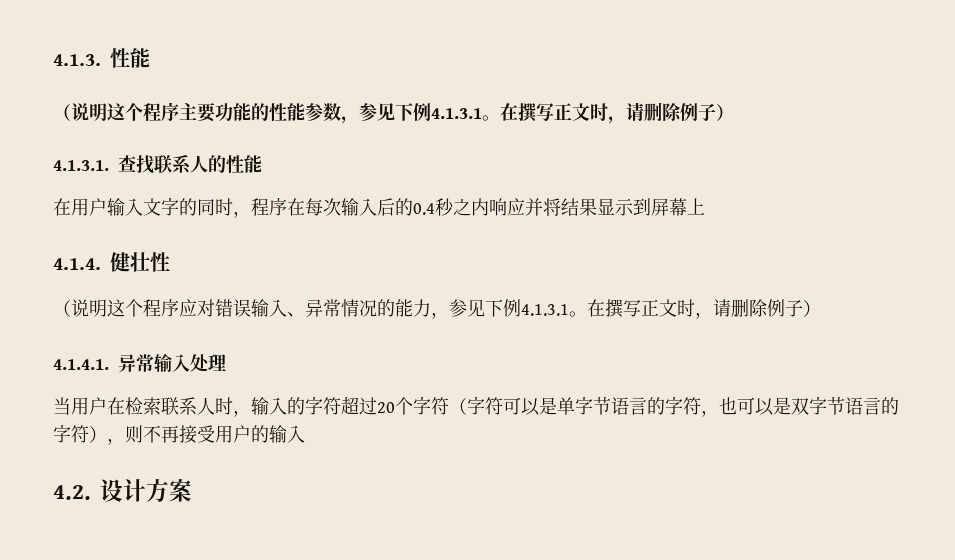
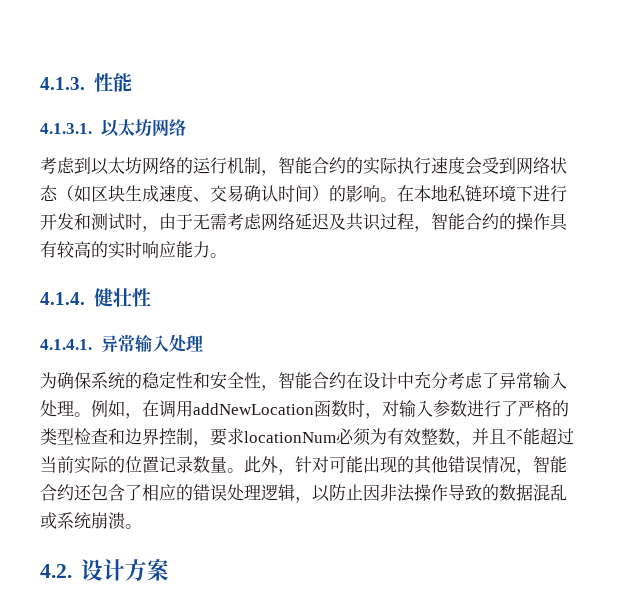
[53,102,734,124] [53,154,262,174] [53,197,705,218] [53,252,170,272] [53,299,821,319] [53,353,226,372] [53,396,899,417] [53,424,305,445] （说明这个程序主要功能的性能参数，参见下例4.1.3.1。在撰写正文时，请删除例子） // 4.1.3.1.查找联系人的性能 // 在用户输入文字的同时，程序在每次输入后的0.4秒之内响应并将结果显示到屏幕上 // 4.1.4.健壮性 // （说明这个程序应对错误输入、异常情况的能力，参见下例4.1.3.1。在撰写正文时，请删除例子） // 4.1.4.1.异常输入处理 // 当用户在检索联系人时，输入的字符超过20个字符（字符可以是单字节语言的字符，也可以是双字节语言的字符），则不再接受用户的输入 -> [40,119,186,137] [40,157,567,176] [40,185,567,203] [40,213,568,232] [40,241,227,259] [40,288,151,307] [40,334,203,352] [40,371,567,391] [40,400,569,419] [40,427,574,447] [40,455,567,475] [40,484,567,503] [40,512,142,530] 4.1.3.1.以太坊网络 // 考虑到以太坊网络的运行机制，智能合约的实际执行速度会受到网络状态（如区块生成速度、交易确认时间）的影响。在本地私链环境下进行开发和测试时，由于无需考虑网络延迟及共识过程，智能合约的操作具有较高的实时响应能力。 // 4.1.4.健壮性 // 4.1.4.1.异常输入处理 // 为确保系统的稳定性和安全性，智能合约在设计中充分考虑了异常输入处理。例如，在调用addNewLocation函数时，对输入参数进行了严格的类型检查和边界控制，要求locationNum必须为有效整数，并且不能超过当前实际的位置记录数量。此外，针对可能出现的其他错误情况，智能合约还包含了相应的错误处理逻辑，以防止因非法操作导致的数据混乱或系统崩溃。

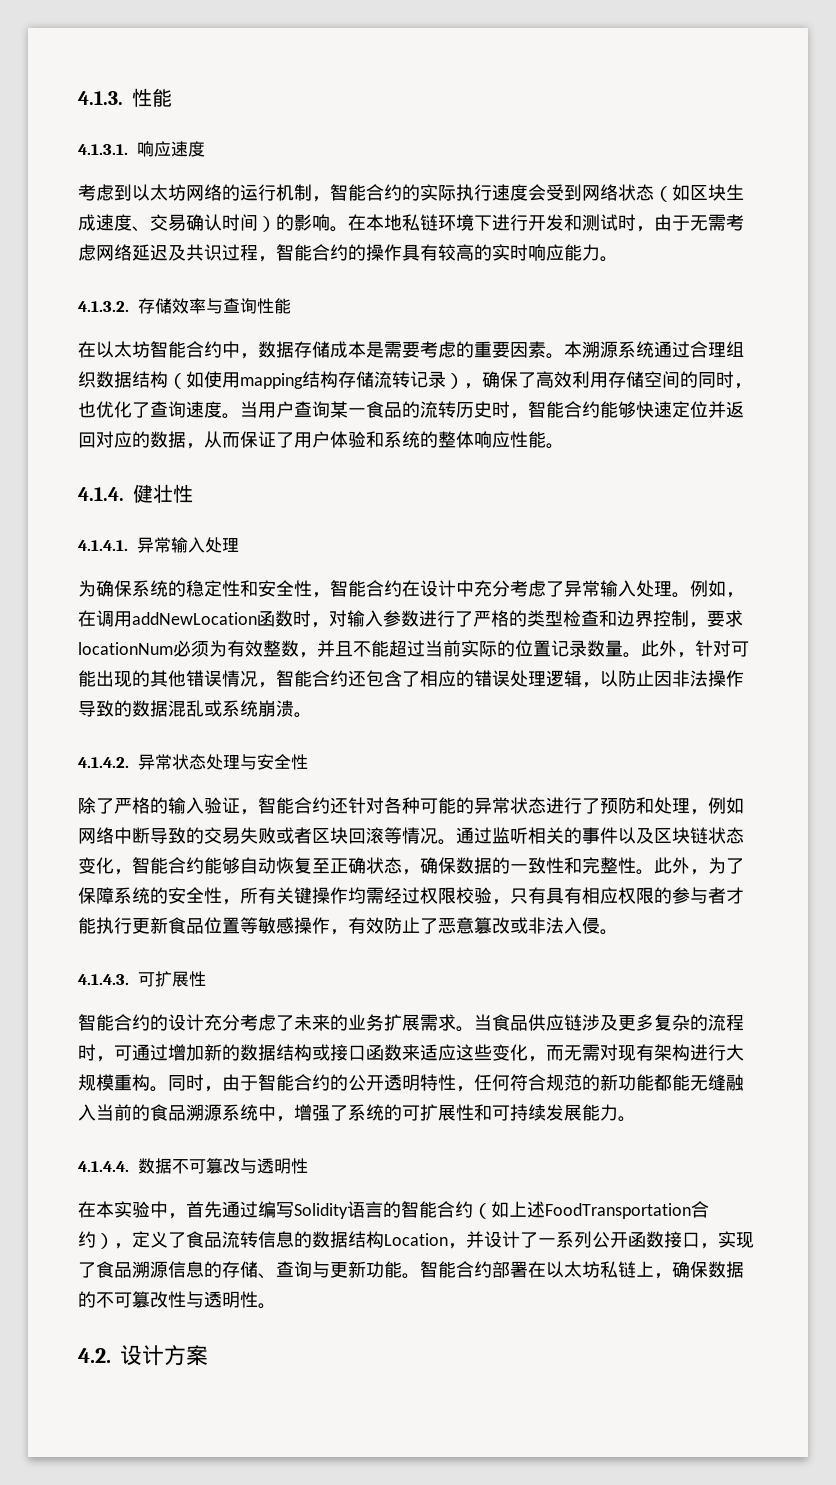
[100,119,186,137] 以太坊网络 -> [137,141,205,157] 响应速度
(227, 255) none -> [78,298,291,314] [78,341,744,359] [78,371,752,389] [78,401,744,419] [78,431,564,449] // 4.1.3.2.存储效率与查询性能 // 在以太坊智能合约中，数据存储成本是需要考虑的重要因素。本溯源系统通过合理组织数据结构（如使用mapping结构存储流转记录），确保了高效利用存储空间的同时，也优化了查询速度。当用户查询某一食品的流转历史时，智能合约能够快速定位并返回对应的数据，从而保证了用户体验和系统的整体响应性能。
(142, 526) none -> [78,754,308,770] [78,797,744,815] [78,827,744,845] [78,857,744,875] [78,887,744,905] [78,917,618,935] [78,971,206,987] [78,1014,744,1032] [78,1044,744,1062] [78,1074,744,1092] [78,1104,636,1122] [78,1158,308,1174] [78,1201,709,1219] [78,1231,754,1249] [78,1261,744,1279] [78,1291,276,1309] // 4.1.4.2.异常状态处理与安全性 // 除了严格的输入验证，智能合约还针对各种可能的异常状态进行了预防和处理，例如网络中断导致的交易失败或者区块回滚等情况。通过监听相关的事件以及区块链状态变化，智能合约能够自动恢复至正确状态，确保数据的一致性和完整性。此外，为了保障系统的安全性，所有关键操作均需经过权限校验，只有具有相应权限的参与者才能执行更新食品位置等敏感操作，有效防止了恶意篡改或非法入侵。 // 4.1.4.3.可扩展性 // 智能合约的设计充分考虑了未来的业务扩展需求。当食品供应链涉及更多复杂的流程时，可通过增加新的数据结构或接口函数来适应这些变化，而无需对现有架构进行大规模重构。同时，由于智能合约的公开透明特性，任何符合规范的新功能都能无缝融入当前的食品溯源系统中，增强了系统的可扩展性和可持续发展能力。 // 4.1.4.4.数据不可篡改与透明性 // 在本实验中，首先通过编写Solidity语言的智能合约（如上述FoodTransportation合约），定义了食品流转信息的数据结构Location，并设计了一系列公开函数接口，实现了食品溯源信息的存储、查询与更新功能。智能合约部署在以太坊私链上，确保数据的不可篡改性与透明性。

